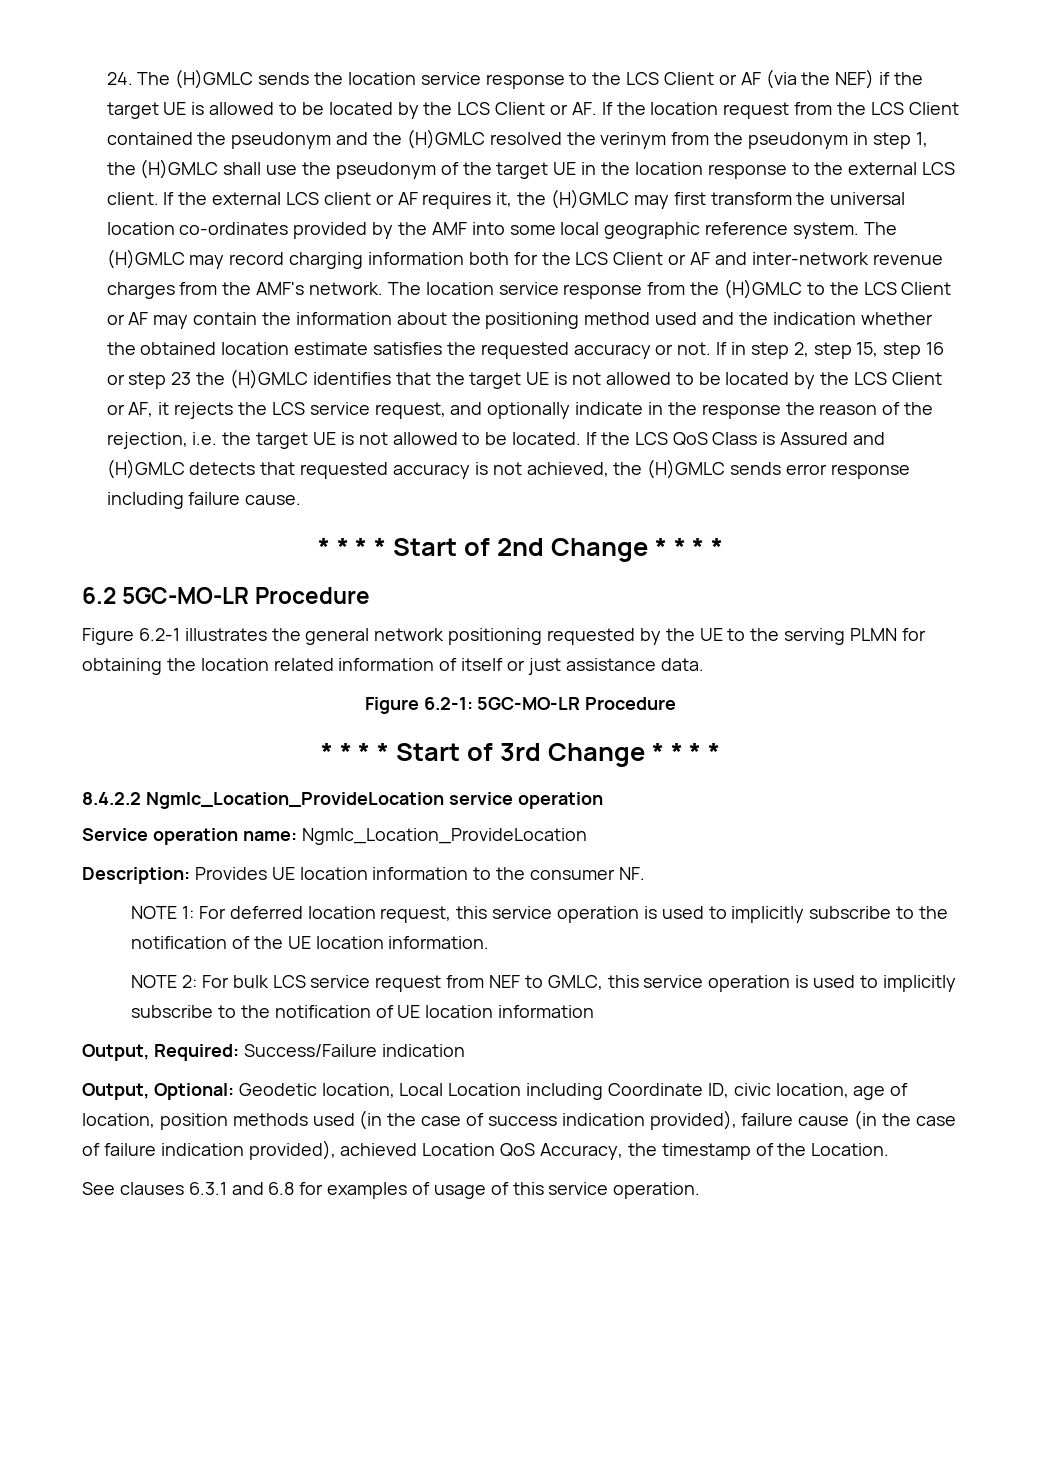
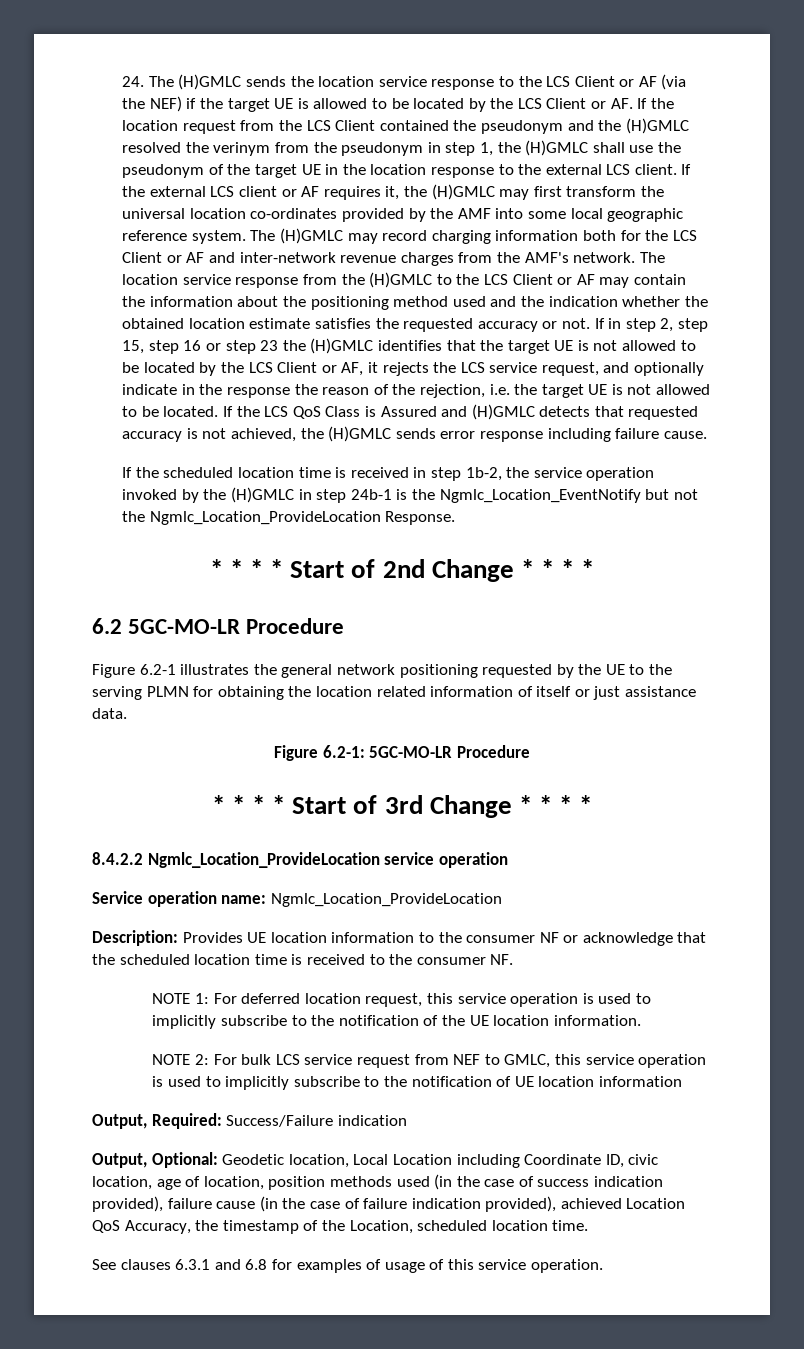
(302, 500) none -> [122,467,655,481] [122,487,698,503] [122,511,456,525] // If the scheduled location time is received in step 1b-2, the service operation invoked by the (H)GMLC in step 24b-1 is the Ngmlc_Location_EventNotify but not the Ngmlc_Location_ProvideLocation Response.
(616, 874) none -> [539,932,707,946] [92,954,486,965] NF or acknowledge that the scheduled location time is received to the consumer
[811,1143,890,1156] Location. -> [349,1220,589,1234] Location, scheduled location time.

